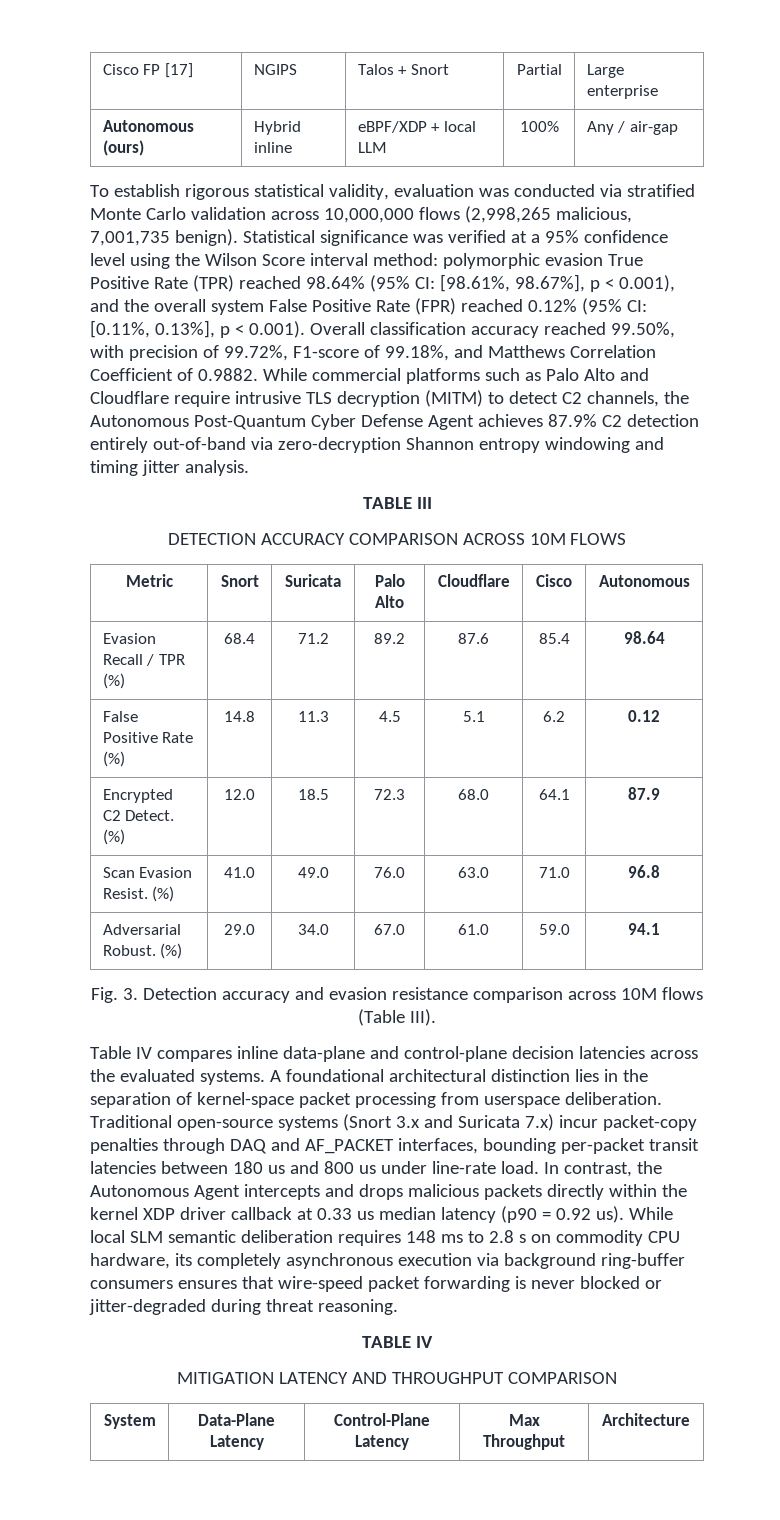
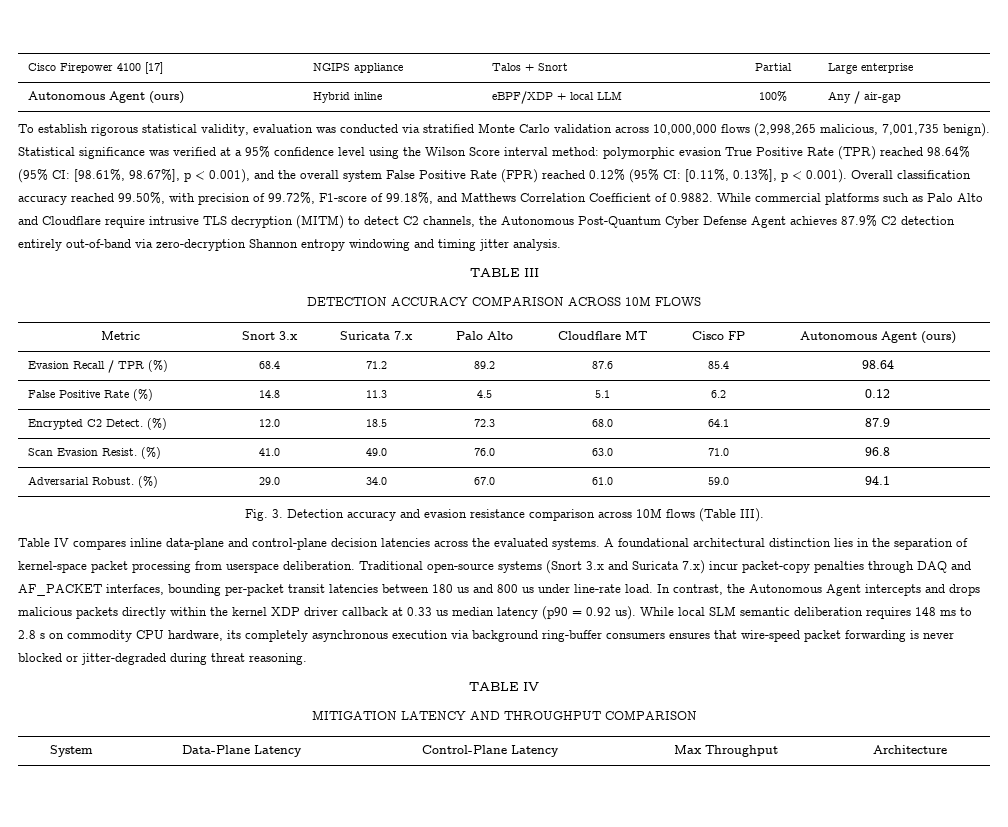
[102,64,161,75] Cisco FP -> [27,63,141,73] Cisco Firepower 4100
(297, 69) none -> [353,63,403,73] appliance
(194, 126) none -> [108,91,145,103] Agent
[285,574,341,587] | Suricata -> [279,331,298,340] [340,331,414,340] 3.x | Suricata 7.x
[536,574,572,587] [598,575,690,587] | Cisco | Autonomous -> [625,331,647,340] [692,331,745,340] [799,331,956,344] MT | Cisco FP | Autonomous Agent (ours)

